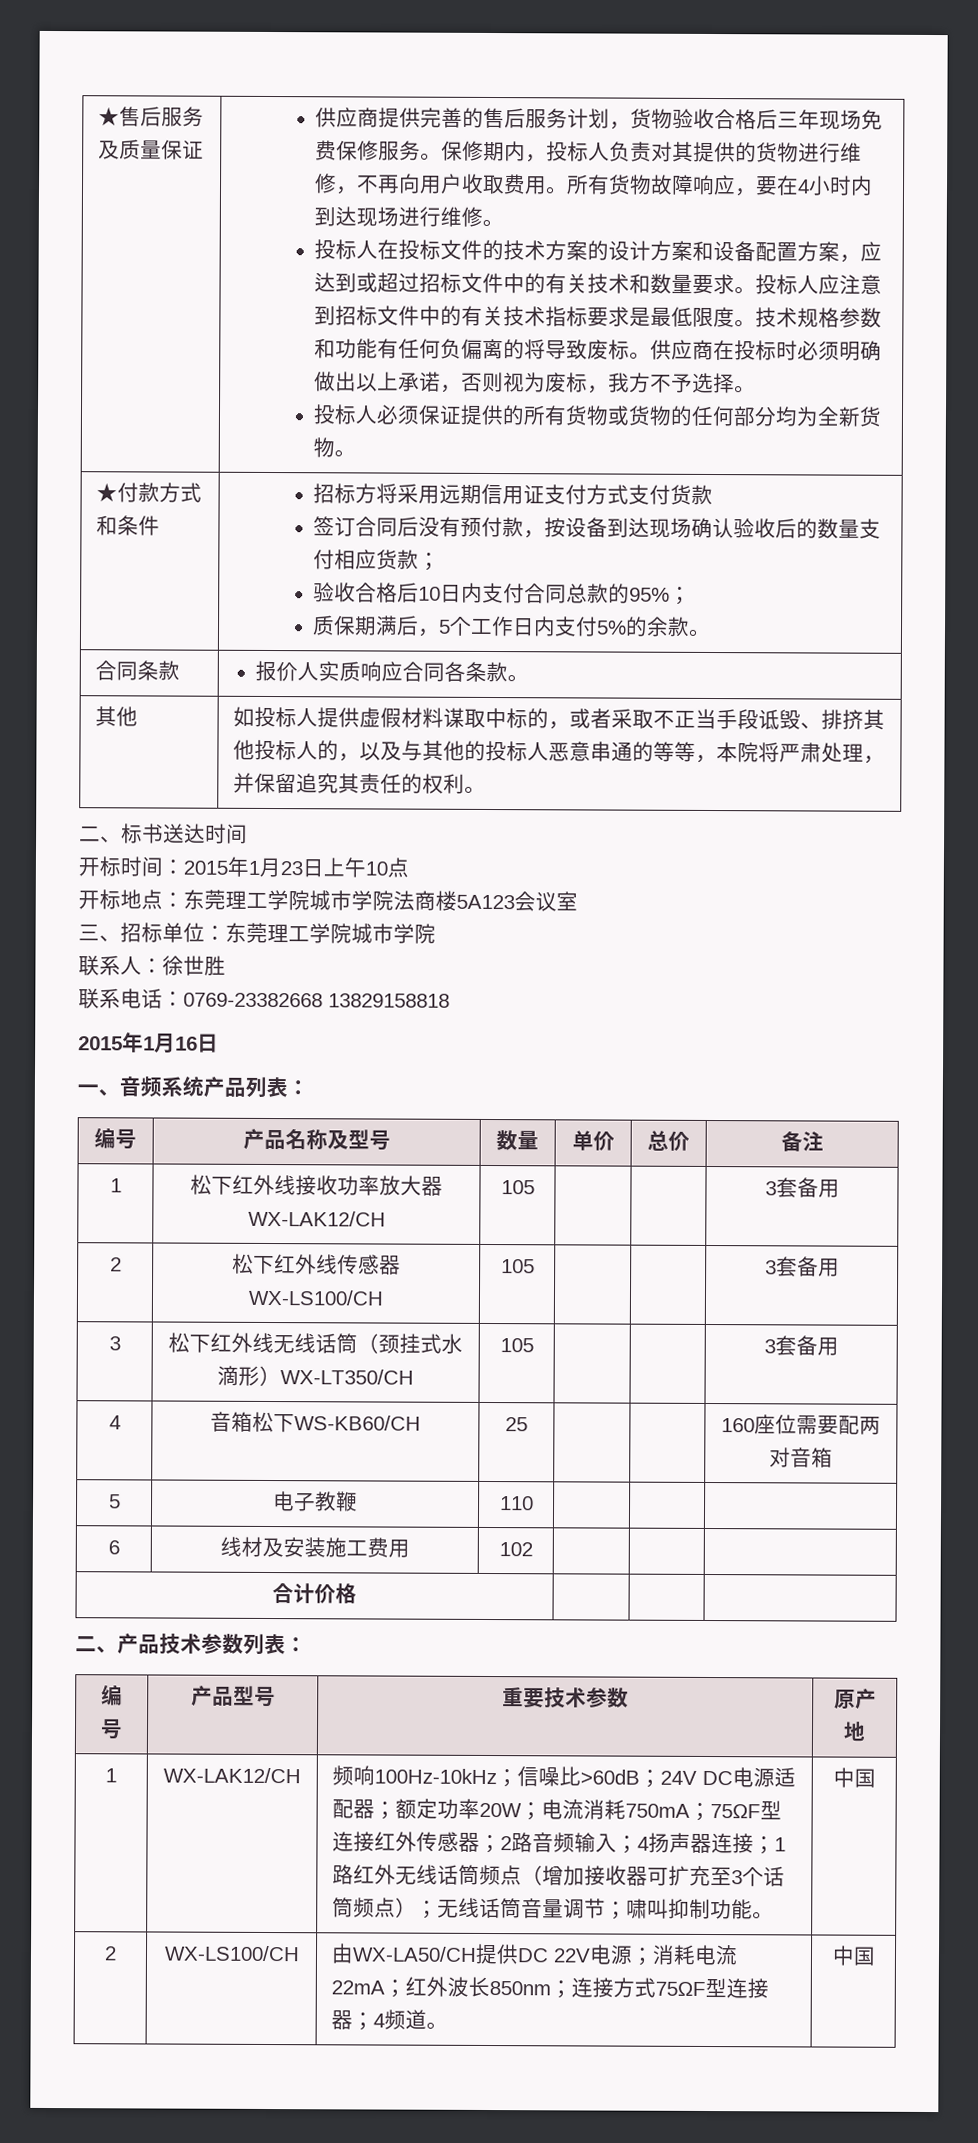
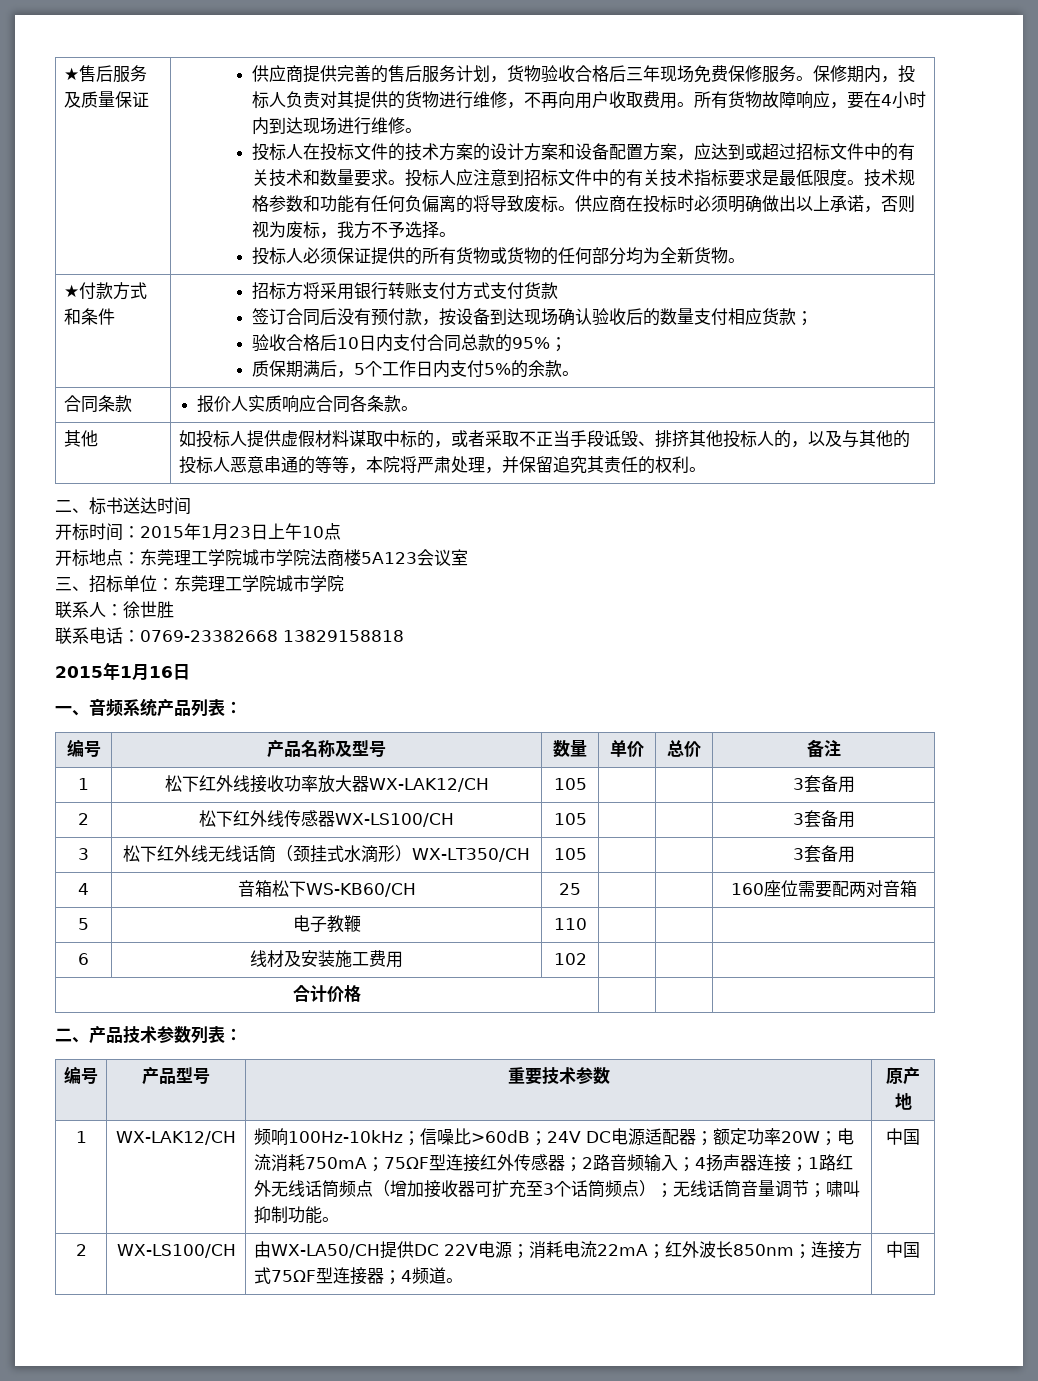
[438,483,545,505] 远期信用证 -> [353,282,422,300] 银行转账

